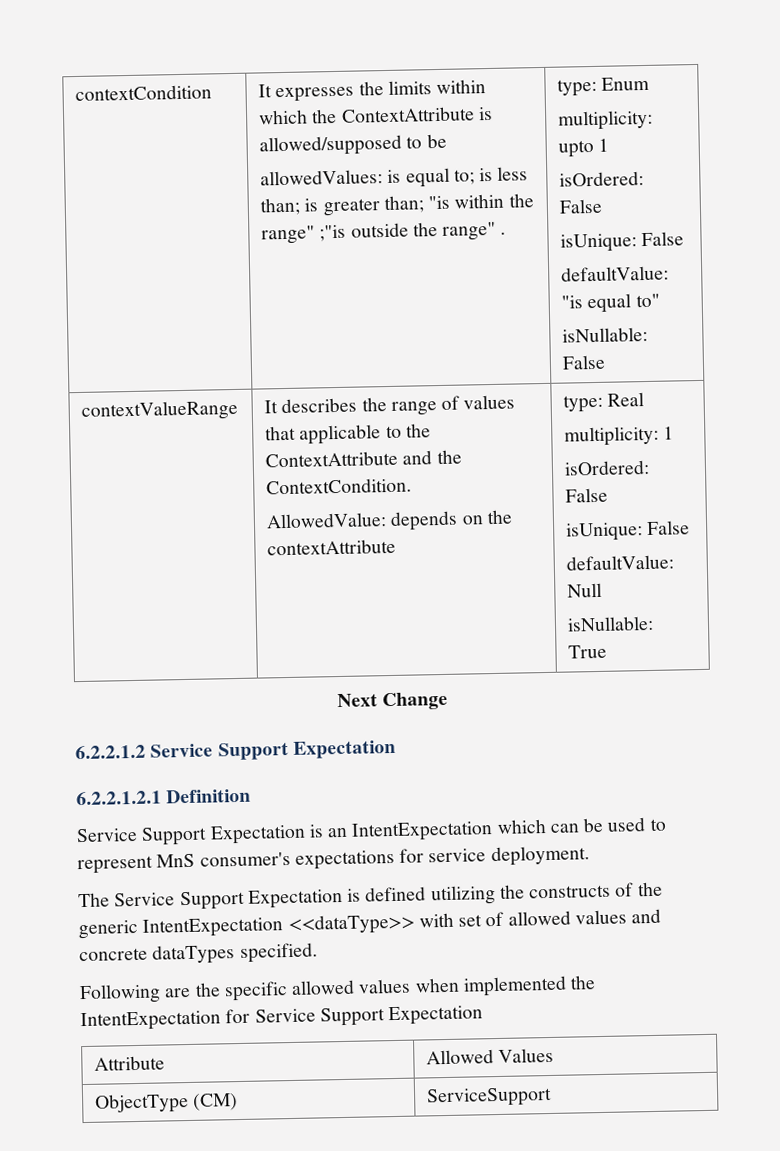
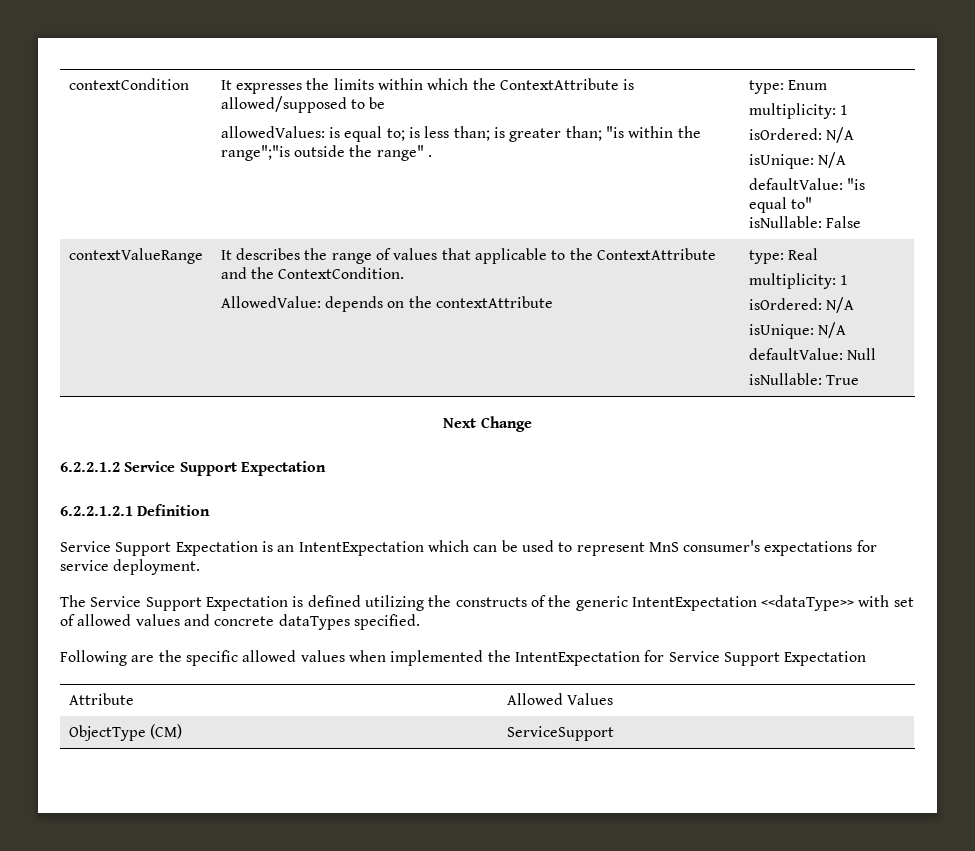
[261,224,347,245] range" ;"is -> [220,145,290,161] range";"is
[558,138,610,158] [559,170,645,187] [559,198,604,214] [560,231,685,253] upto 1 // isOrdered: False // isUnique: False -> [840,105,849,115] [748,127,855,143] [748,152,847,169] 1 // isOrdered: N/A // isUnique: N/A
[565,487,609,503] [566,520,691,542] False // isUnique: False -> [826,297,855,313] [748,322,847,339] N/A // isUnique: N/A

